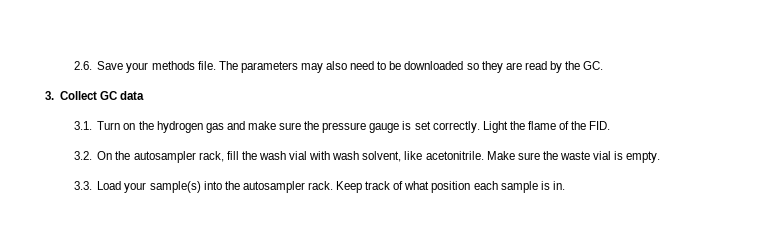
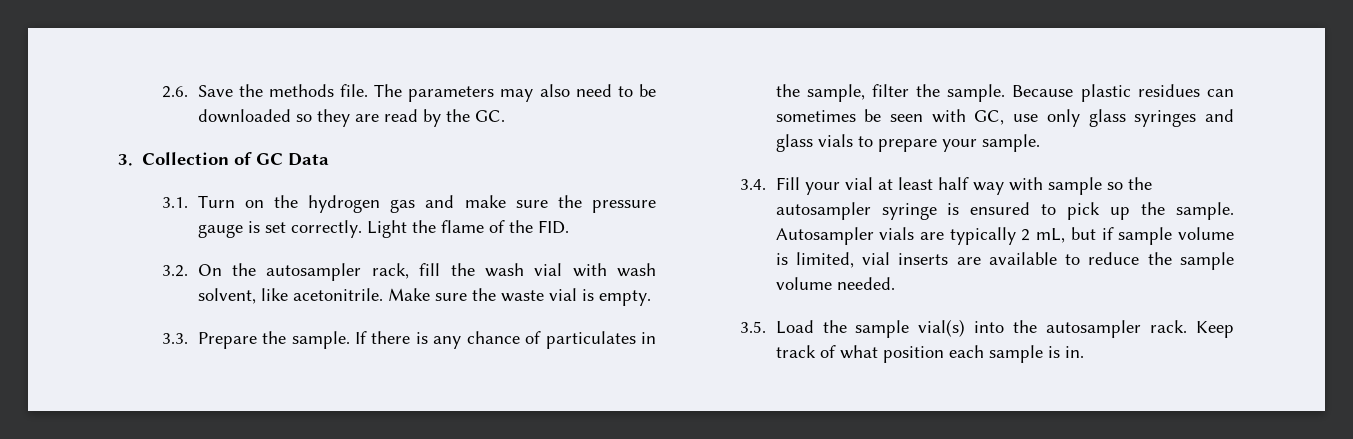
[126,62,149,73] your -> [238,84,263,97] the
[59,91,144,100] Collect GC data -> [142,152,330,166] Collection of GC Data
[97,181,201,193] Load your sample(s) -> [197,331,657,349] [775,84,1234,102] [775,109,1234,127] [775,134,1040,152] [740,177,1152,195] [775,202,1234,220] [775,227,1234,245] [775,252,1234,270] [775,277,895,290] [740,319,966,338] Prepare the sample. If there is any chance of particulates in the sample, filter the sample. Because plastic residues can sometimes be seen with GC, use only glass syringes and glass vials to prepare your sample. // 3.4. Fill your vial at least half way with sample so the autosampler syringe is ensured to pick up the sample. Autosampler vials are typically 2 mL, but if sample volume is limited, vial inserts are available to reduce the sample volume needed. // 3.5. Load the sample vial(s)

